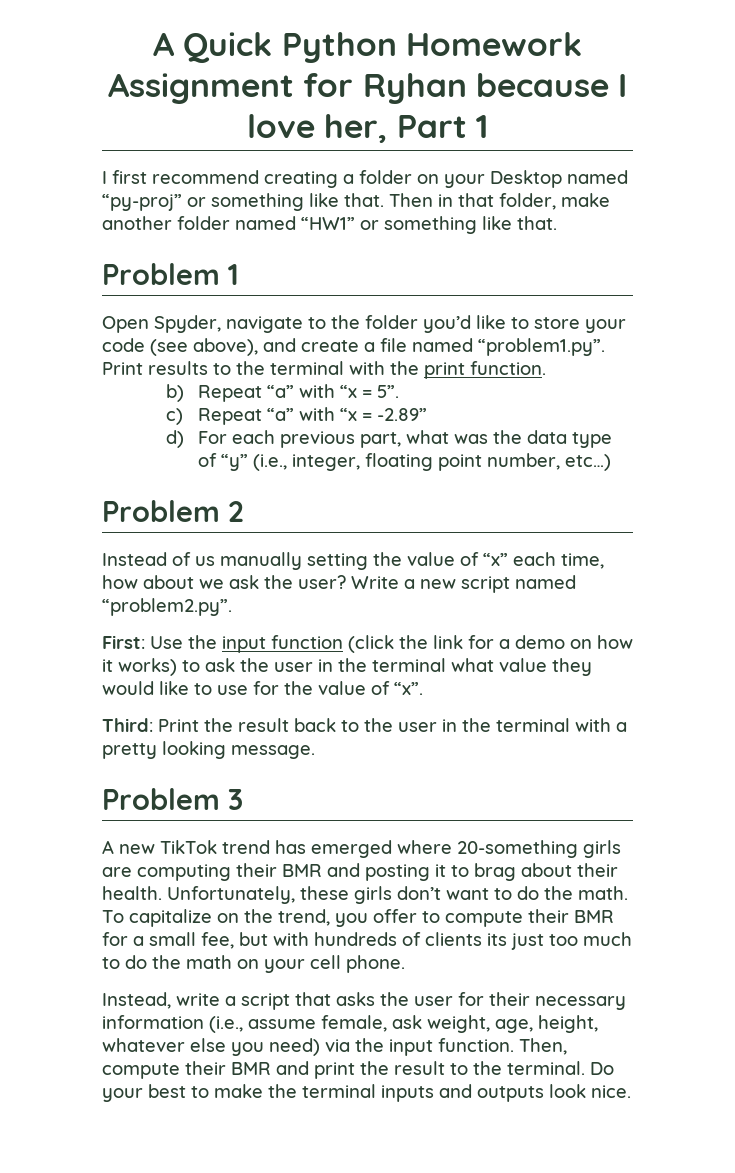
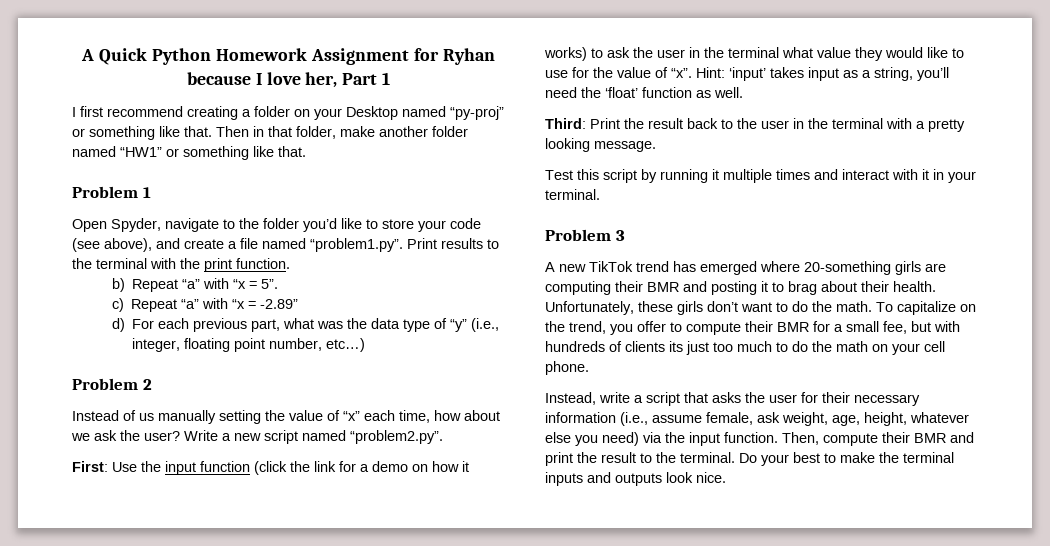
(423, 688) none -> [696,67,949,81] [545,87,743,98] Hint: ‘input’ takes input as a string, you’ll need the ‘float’ function as well.
(315, 752) none -> [545,169,976,183] [545,189,600,200] // Test this script by running it multiple times and interact with it in your terminal.

